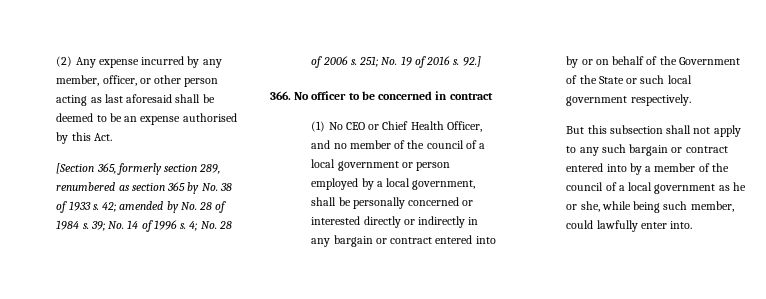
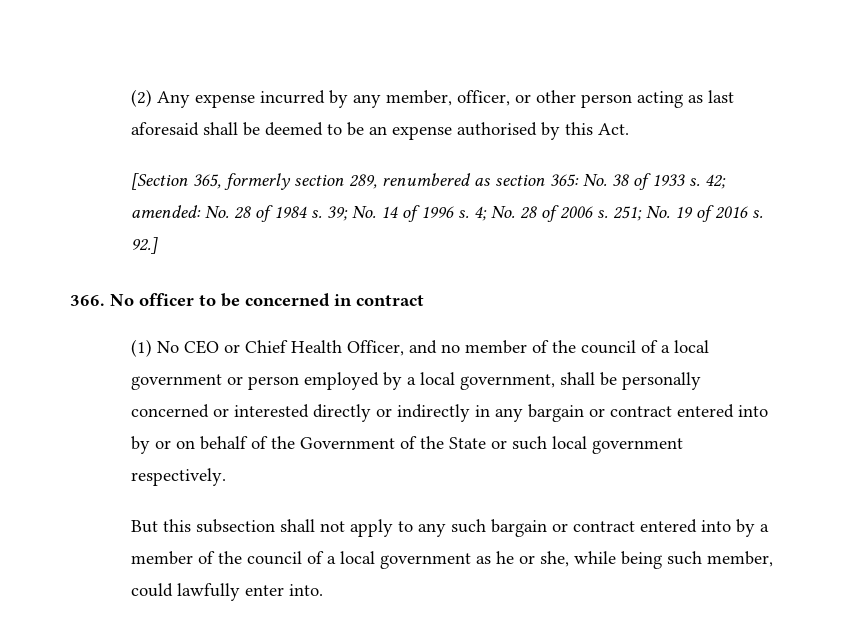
[167,182,200,194] 365 by -> [550,174,580,187] 365:
[119,201,179,213] amended by -> [131,205,202,218] amended:

